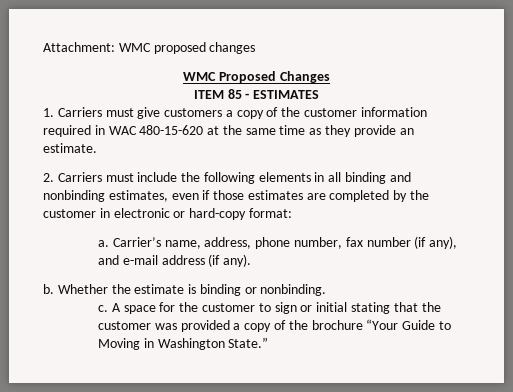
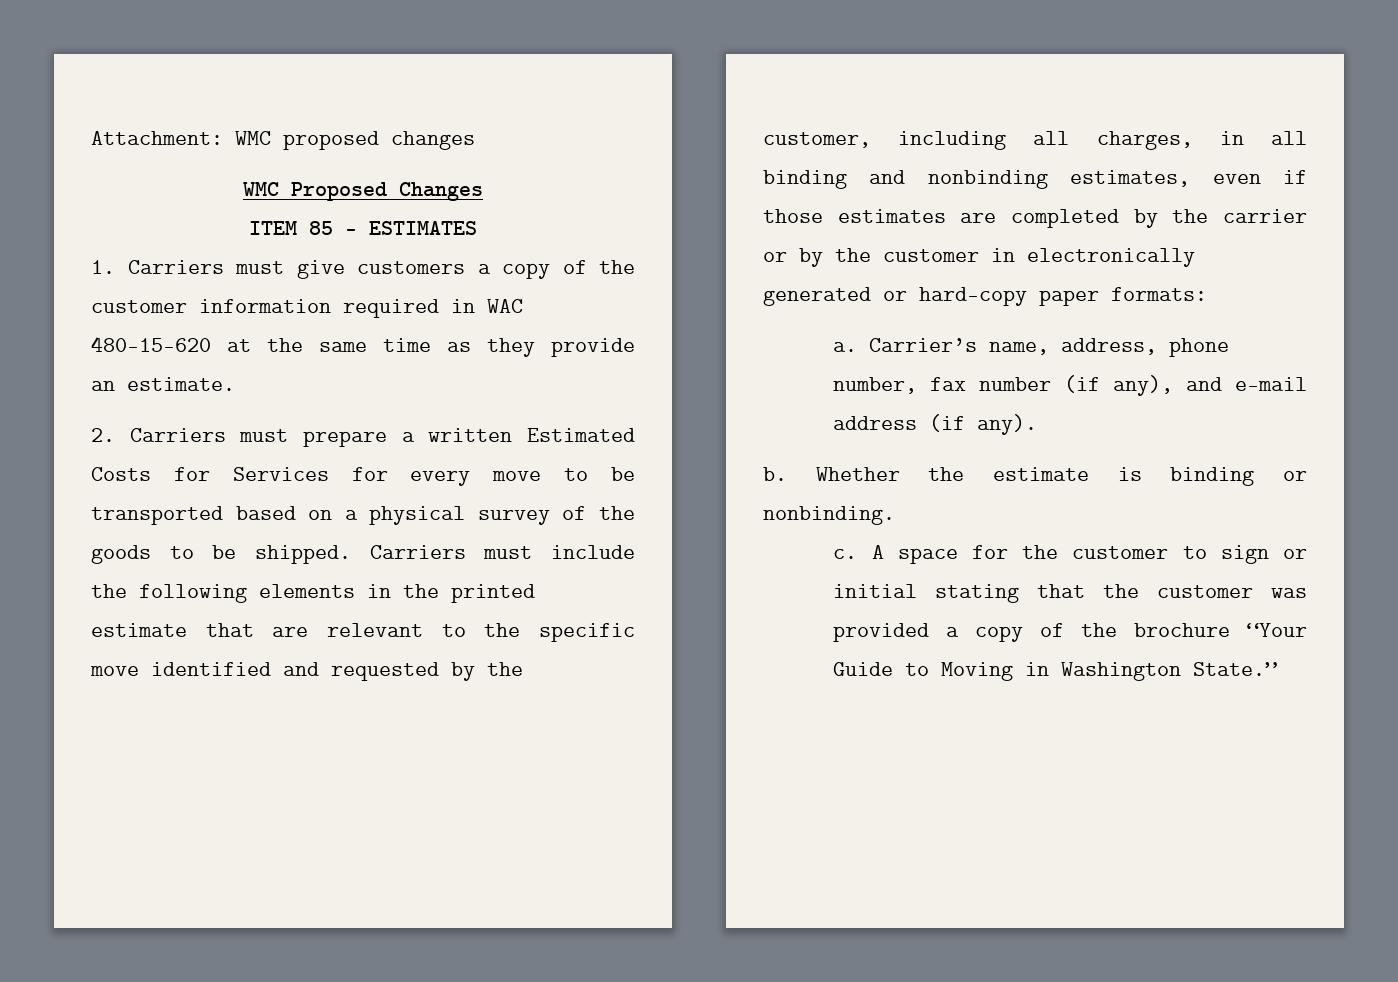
(134, 177) none -> [303,428,635,447] [91,467,635,486] [91,506,635,525] [91,545,533,564] prepare a written Estimated Costs for Services for every move to be transported based on a physical survey of the goods to be shipped. Carriers must
(325, 177) none -> [403,584,535,603] [91,623,635,642] [90,662,523,681] [763,131,1244,150] the printed estimate that are relevant to the specific move identified and requested by the customer, including all charges, in
[43,208,292,220] customer in electronic or hard-copy format: -> [1223,209,1307,223] [763,248,1195,267] [763,287,1207,306] carrier or by the customer in electronically generated or hard-copy paper formats:

